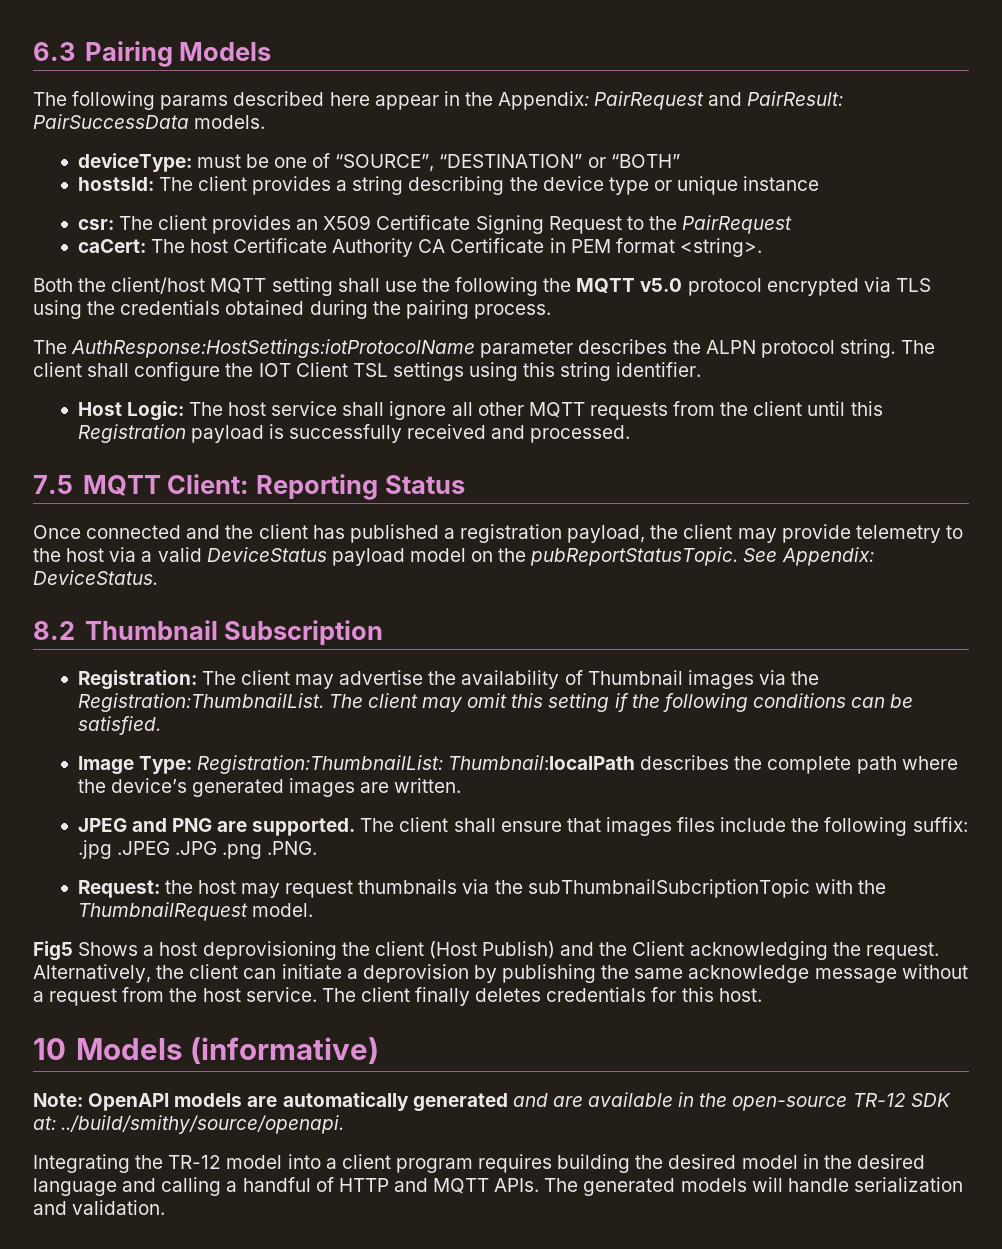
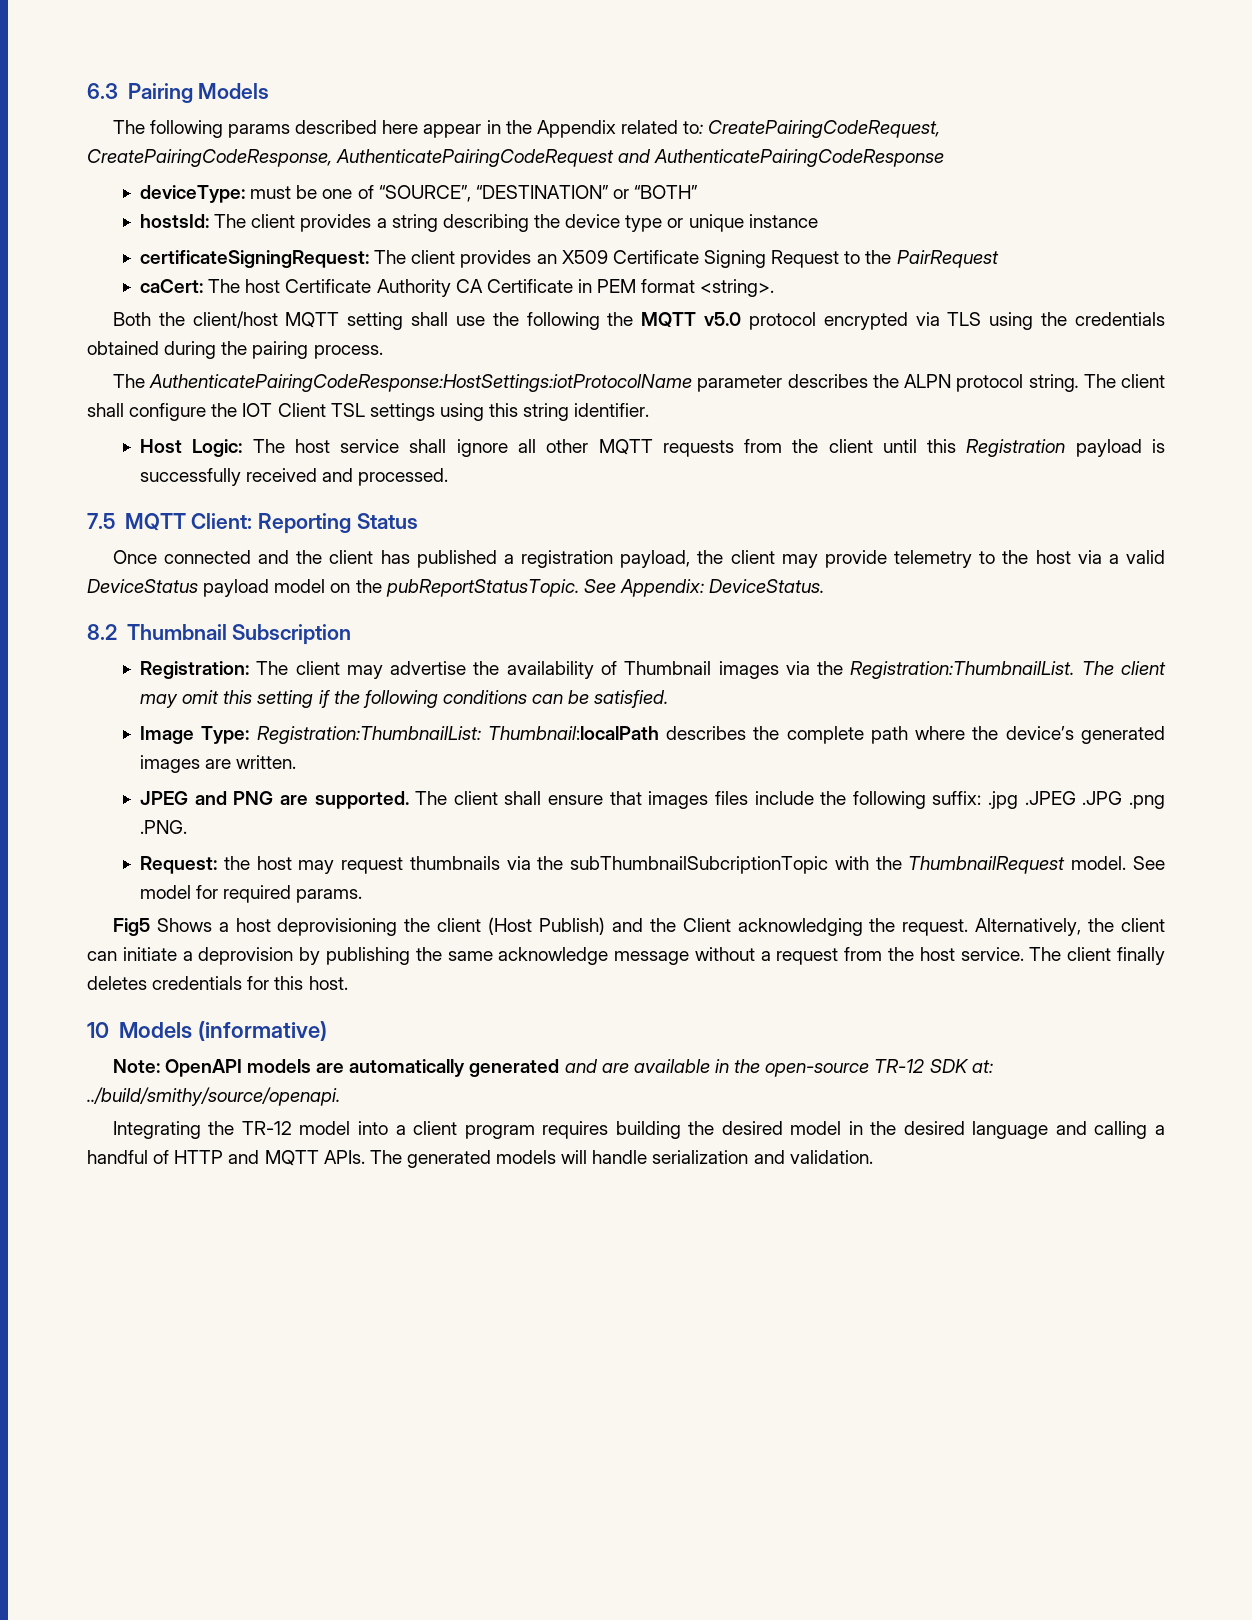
[498,91,844,110] [33,114,266,129] Appendix: PairRequest and PairResult: PairSuccessData models. -> [536,120,941,138] [87,149,945,167] Appendix related to: CreatePairingCodeRequest, CreatePairingCodeResponse, AuthenticatePairingCodeRequest and AuthenticatePairingCodeResponse
[77,219,114,230] csr: -> [140,250,370,268] certificateSigningRequest:
[71,339,476,358] AuthResponse:HostSettings:iotProtocolName -> [149,374,693,392] AuthenticatePairingCodeResponse:HostSettings:iotProtocolName
(313, 910) none -> [1133,856,1165,870] [140,885,363,903] See model for required params.

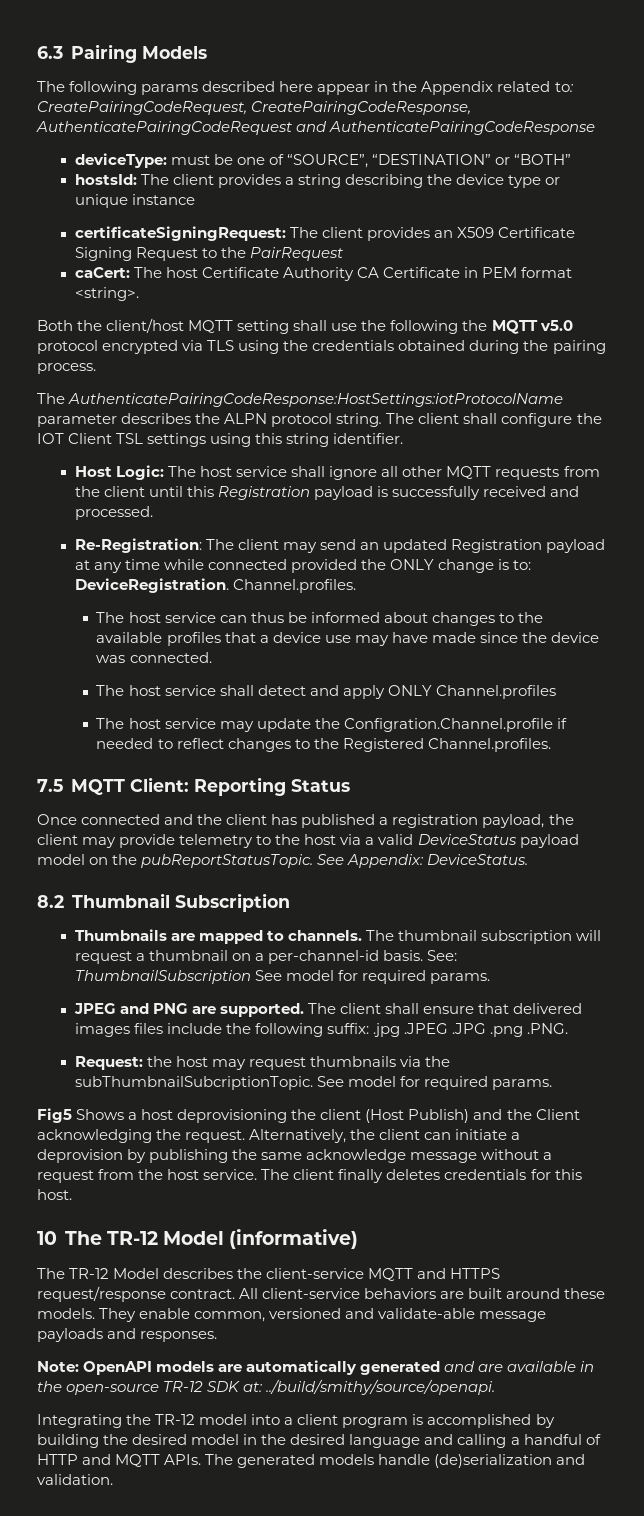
(449, 477) none -> [74,538,606,553] [74,559,532,573] [74,578,357,593] [96,612,543,626] [96,632,600,646] [96,652,212,663] [96,685,556,699] [96,718,567,732] [96,738,551,752] // Re-Registration: The client may send an updated Registration payload at any time while connected provided the ONLY change is to: DeviceRegistration. Channel.profiles. // The host service can thus be informed about changes to the available profiles that a device use may have made since the device was connected. // The host service shall detect and apply ONLY Channel.profiles // The host service may update the Configration.Channel.profile if needed to reflect changes to the Registered Channel.profiles.
[140,661,1166,679] [140,690,669,708] [140,726,1165,744] [140,755,297,773] Registration: The client may advertise the availability of Thumbnail images via the Registration:ThumbnailList. The client may omit this setting if the following conditions can be satisfied. // Image Type: Registration:ThumbnailList: Thumbnail:localPath describes the complete path where the device’s generated images are written. -> [74,929,602,944] [74,950,458,964] [74,970,491,984] Thumbnails are mapped to channels. The thumbnail subscription will request a thumbnail on a per-channel-id basis. See: ThumbnailSubscription See model for required params.
(642, 798) none -> [513,1003,583,1014] delivered
[570,856,1127,874] subThumbnailSubcriptionTopic with the ThumbnailRequest model. -> [74,1076,313,1090] subThumbnailSubcriptionTopic.
[119,1021,328,1041] Models (informative) -> [64,1229,358,1249] [37,1268,501,1281] [37,1286,606,1302] [37,1308,547,1322] [37,1328,218,1342] The TR-12 Model (informative) // The TR-12 Model describes the client-service MQTT and HTTPS request/response contract. All client-service behaviors are built around these models. They enable common, versioned and validate-able message payloads and responses.
[542,1121,609,1139] requires -> [412,1414,555,1428] is accomplished by
[561,1150,749,1164] will handle serialization -> [378,1454,553,1468] handle (de)serialization

